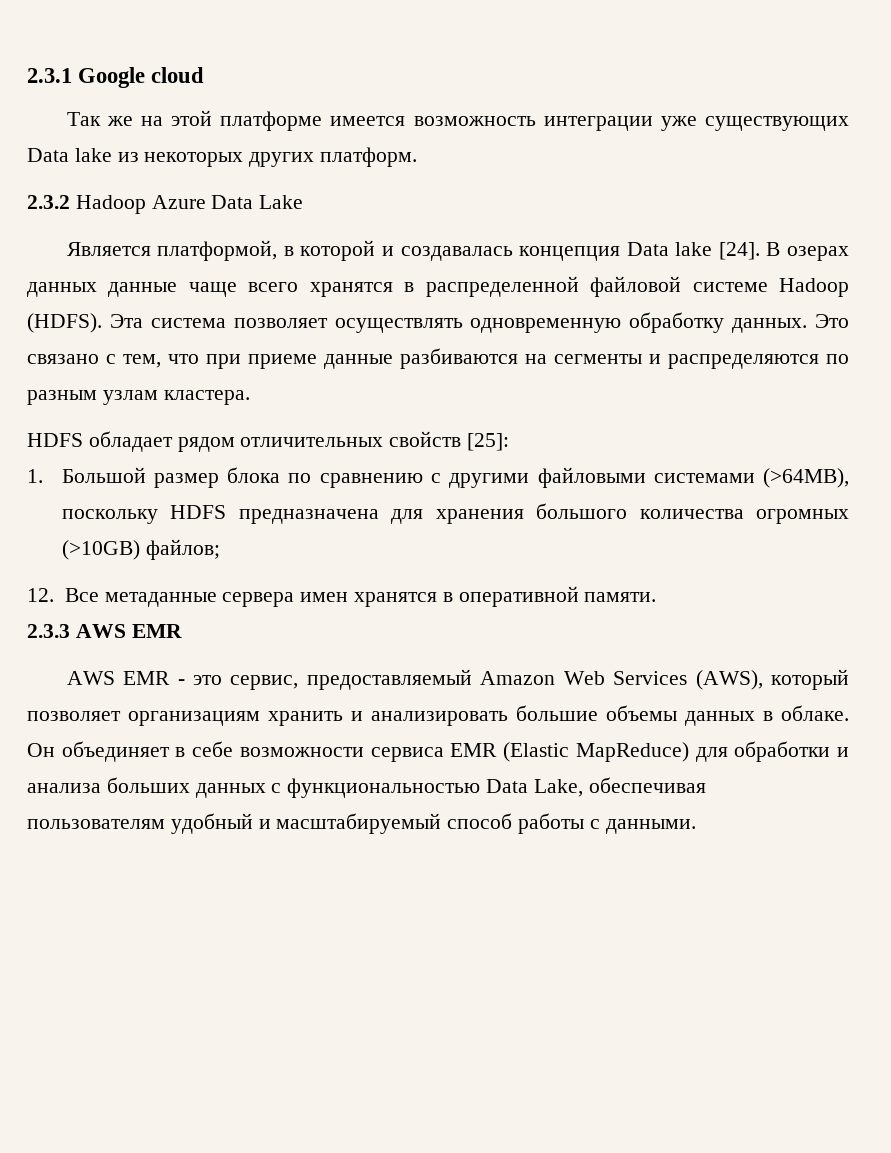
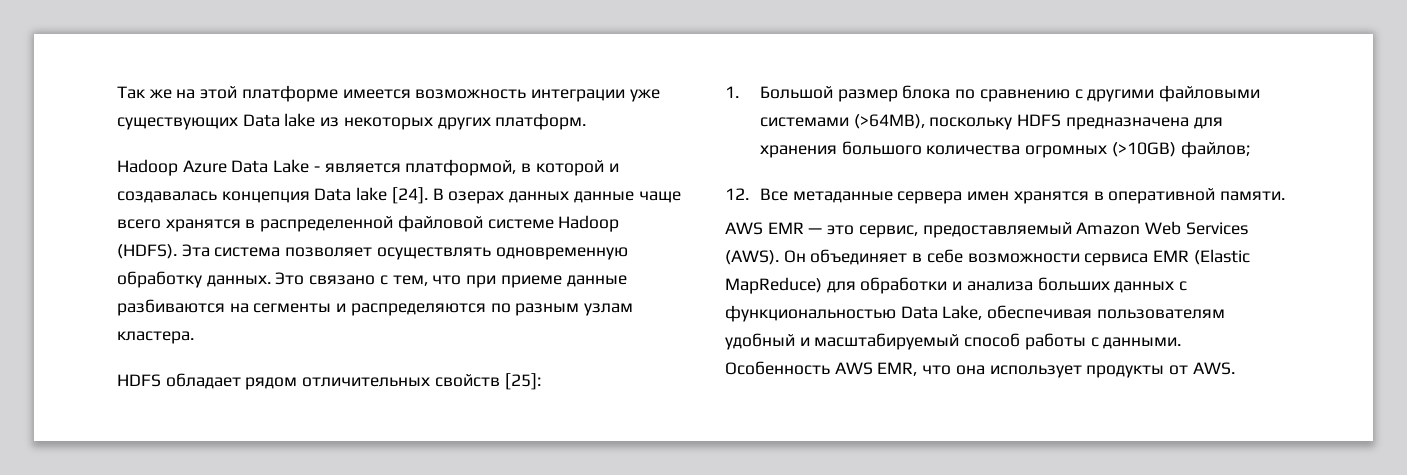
[27,67,205,88] 2.3.1 Google cloud // -> (117, 92) none
[27,195,70,209] 2.3.2 -> (587, 121) none
[66,242,151,256] // Является -> [313,163,401,173] - является
[27,624,182,638] [66,671,185,685] 2.3.3 AWS EMR // AWS EMR - -> [725,222,823,235] AWS EMR —
[695,669,849,690] [27,705,849,726] (AWS), который позволяет организациям хранить и анализировать большие объемы данных в облаке. -> [725,250,779,265] (AWS).
(696, 826) none -> [725,361,1235,378] Особенность AWS EMR, что она использует продукты от AWS.

